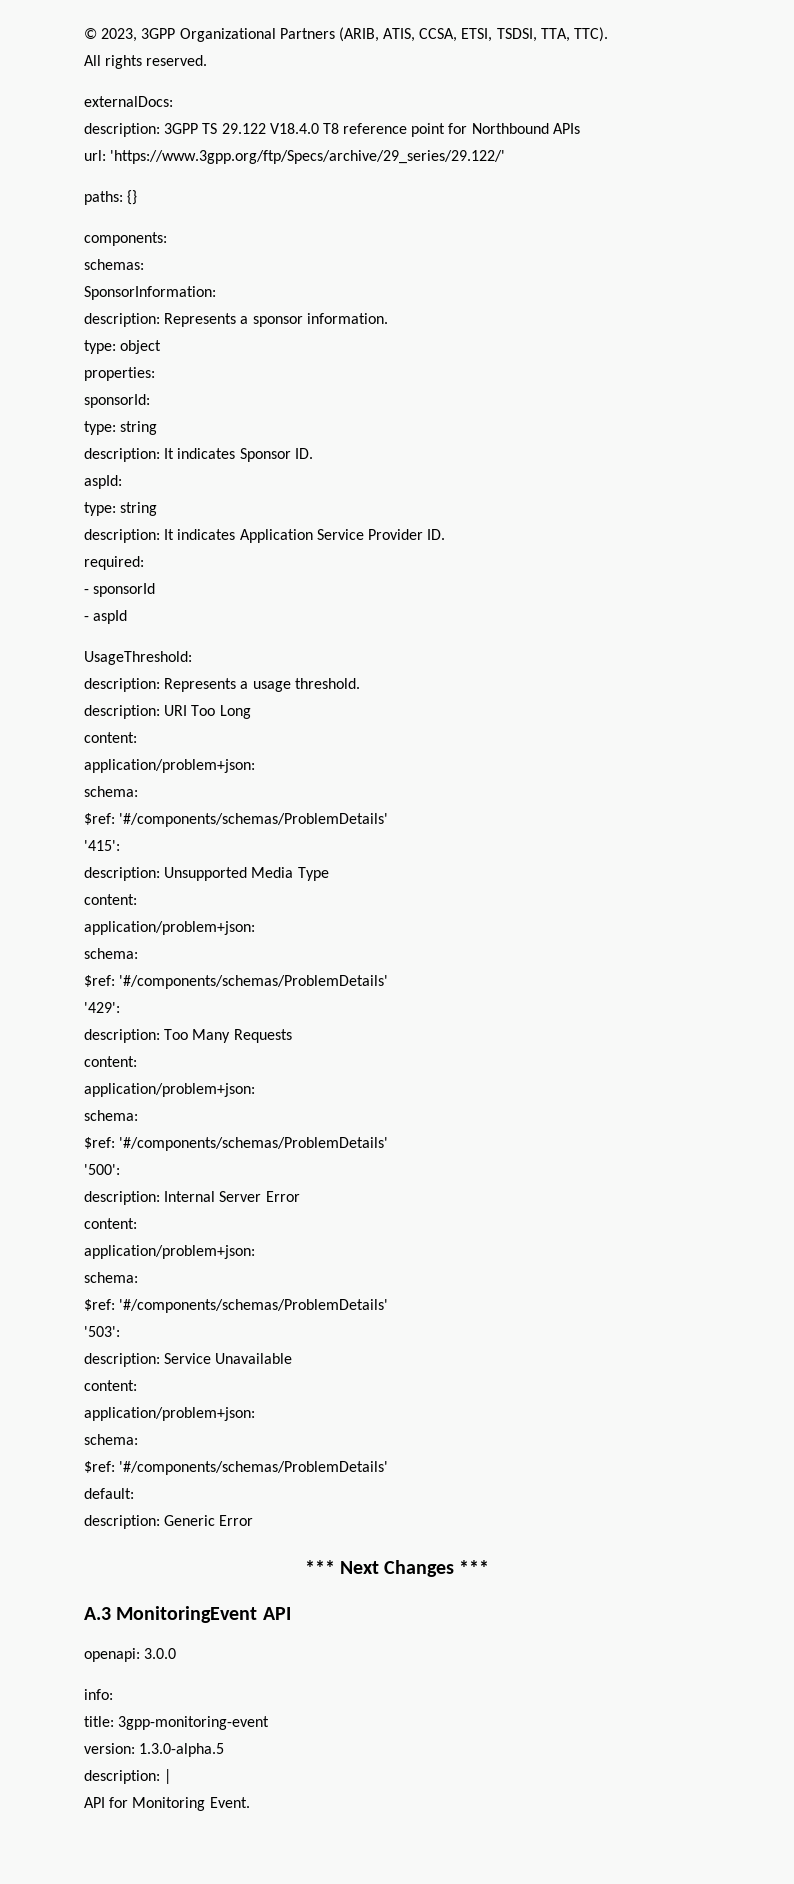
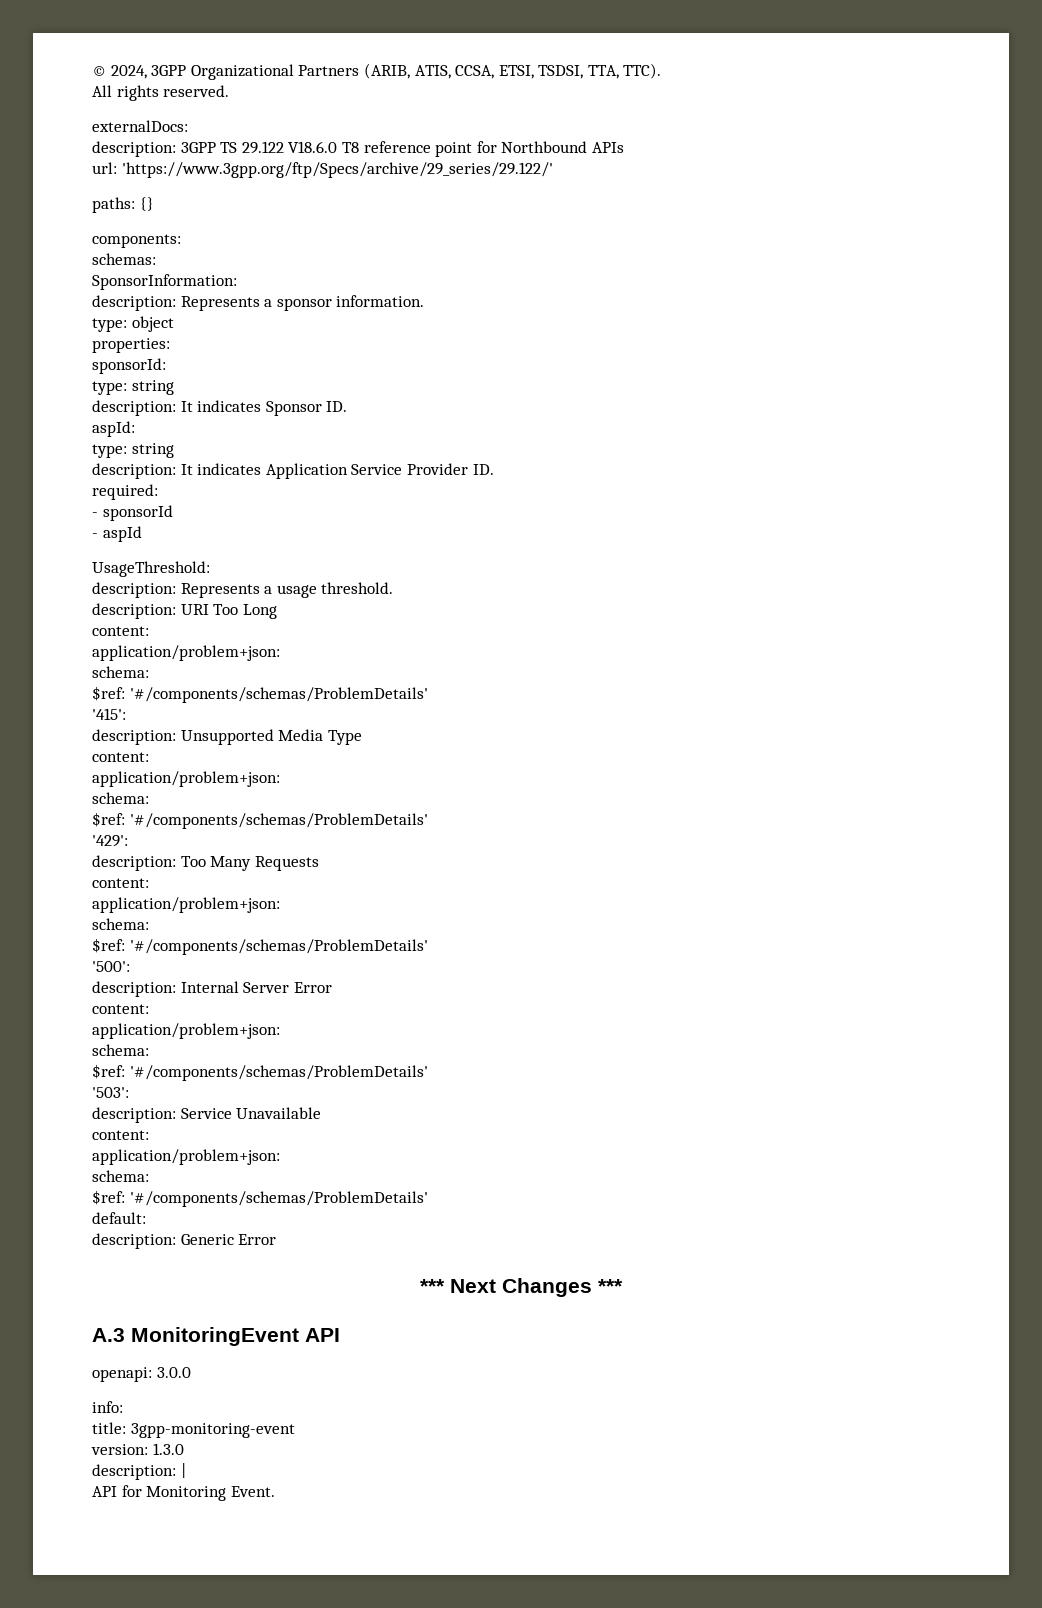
[101,28,138,42] 2023, -> [110,65,147,79] 2024,
[269,123,319,134] V18.4.0 -> [288,141,338,153] V18.6.0
[139,1743,225,1757] 1.3.0-alpha.5 -> [152,1443,184,1455] 1.3.0

